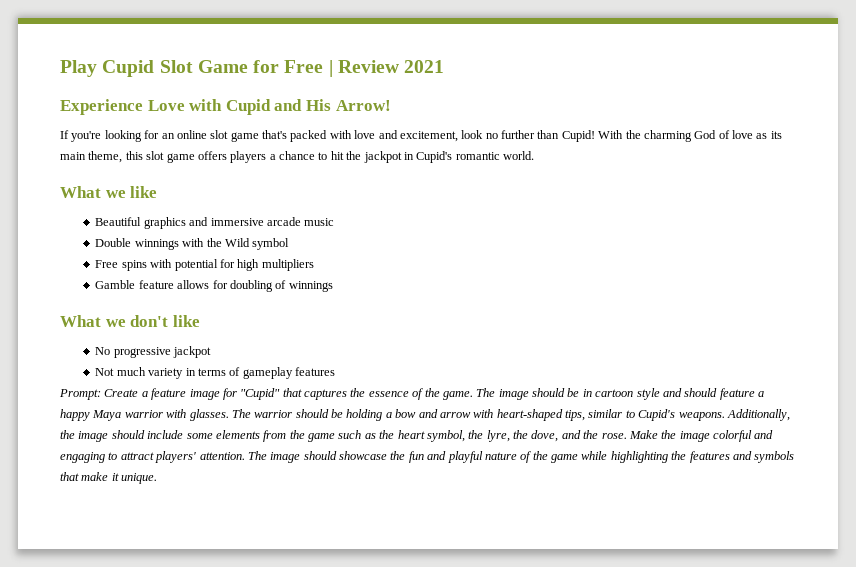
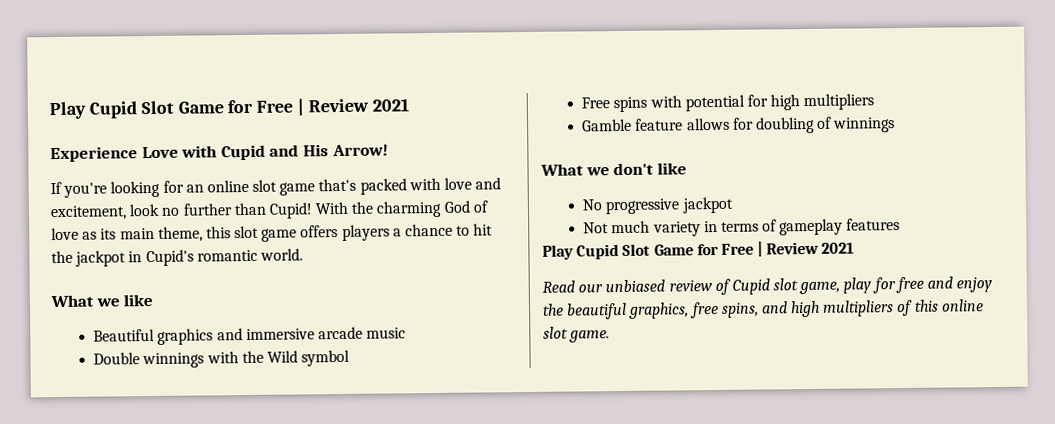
[59,388,764,400] [60,409,790,421] [60,430,774,442] [60,451,795,463] [60,472,158,484] Prompt: Create a feature image for "Cupid" that captures the essence of the game. The image should be in cartoon style and should feature a happy Maya warrior with glasses. The warrior should be holding a bow and arrow with heart-shaped tips, similar to Cupid's weapons. Additionally, the image should include some elements from the game such as the heart symbol, the lyre, the dove, and the rose. Make the image colorful and engaging to attract players' attention. The image should showcase the fun and playful nature of the game while highlighting the features and symbols that make it unique. -> [542,241,855,260] [542,276,993,296] [542,299,984,320] [543,326,611,343] Play Cupid Slot Game for Free | Review 2021 // Read our unbiased review of Cupid slot game, play for free and enjoy the beautiful graphics, free spins, and high multipliers of this online slot game.

